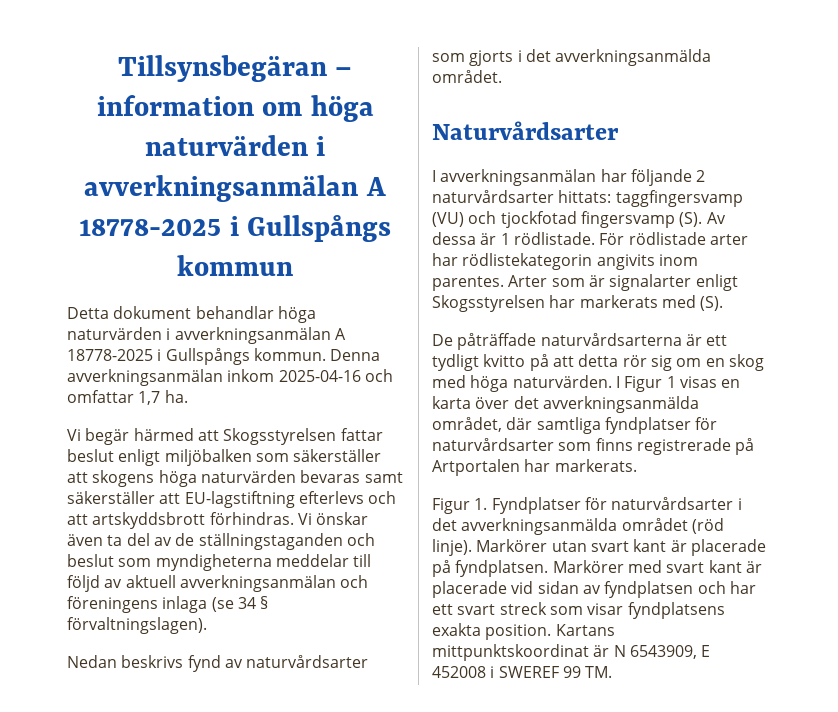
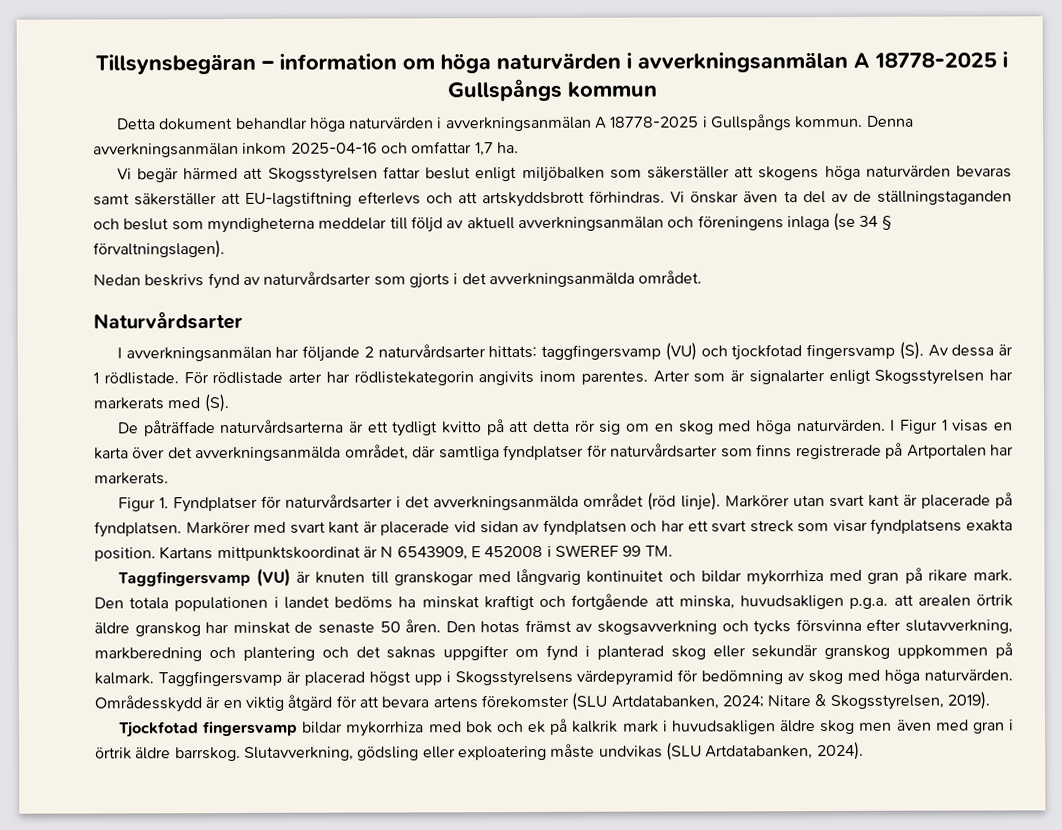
(613, 672) none -> [117,567,1014,587] [94,593,1014,612] [94,618,1014,637] [94,642,1013,662] [94,669,1014,687] [94,691,991,713] [118,718,1015,738] [95,741,864,762] // Taggfingersvamp (VU) är knuten till granskogar med långvarig kontinuitet och bildar mykorrhiza med gran på rikare mark. Den totala populationen i landet bedöms ha minskat kraftigt och fortgående att minska, huvudsakligen p.g.a. att arealen örtrik äldre granskog har minskat de senaste 50 åren. Den hotas främst av skogsavverkning och tycks försvinna efter slutavverkning, markberedning och plantering och det saknas uppgifter om fynd i planterad skog eller sekundär granskog uppkommen på kalmark. Taggfingersvamp är placerad högst upp i Skogsstyrelsens värdepyramid för bedömning av skog med höga naturvärden. Områdesskydd är en viktig åtgärd för att bevara artens förekomster (SLU Artdatabanken, 2024; Nitare & Skogsstyrelsen, 2019). // Tjockfotad fingersvamp bildar mykorrhiza med bok och ek på kalkrik mark i huvudsakligen äldre skog men även med gran i örtrik äldre barrskog. Slutavverkning, gödsling eller exploatering måste undvikas (SLU Artdatabanken, 2024).

